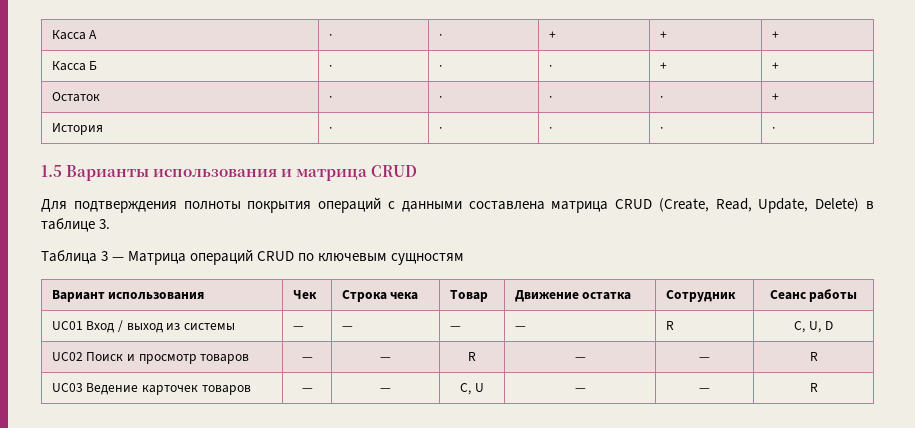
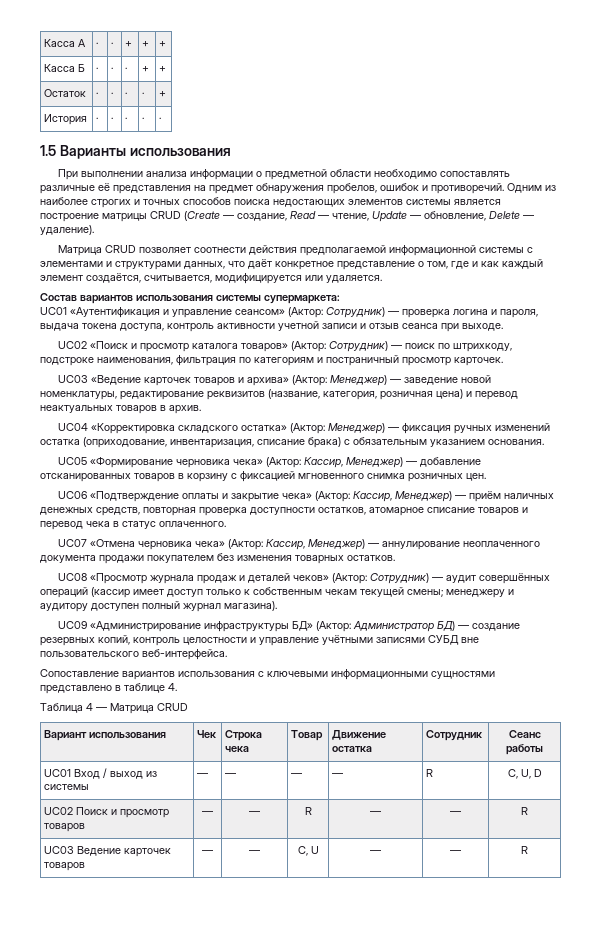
[281,165,418,181] [41,197,860,213] и матрица CRUD // Для подтверждения полноты покрытия операций с данными составлена матрица CRUD (Create, Read, Update, Delete) -> [58,169,511,180] [40,183,556,194] [40,197,501,208] [40,211,534,222] [40,225,94,235] [58,245,534,256] [40,259,543,270] [40,273,382,284] [40,293,340,304] [40,307,538,318] [40,321,503,332] [58,341,513,352] [40,355,503,366] [58,375,492,386] [40,389,518,400] [40,405,201,414] [58,423,551,434] [40,437,544,448] [58,457,482,468] [40,471,486,482] [58,491,555,502] [40,507,528,516] [40,521,226,530] [58,539,541,550] [40,553,395,564] [58,573,551,584] [40,587,514,598] [40,601,277,612] [58,621,521,632] [40,635,479,646] [40,649,227,660] [40,669,495,680] [40,685,112,694] // При выполнении анализа информации о предметной области необходимо сопоставлять различные её представления на предмет обнаружения пробелов, ошибок и противоречий. Одним из наиболее строгих и точных способов поиска недостающих элементов системы является построение матрицы CRUD (Create — создание, Read — чтение, Update — обновление, Delete — удаление). // Матрица CRUD позволяет соотнести действия предполагаемой информационной системы с элементами и структурами данных, что даёт конкретное представление о том, где и как каждый элемент создаётся, считывается, модифицируется или удаляется. // Состав вариантов использования системы супермаркета: // UC01 «Аутентификация и управление сеансом» (Актор: Сотрудник) — проверка логина и пароля, выдача токена доступа, контроль активности учетной записи и отзыв сеанса при выходе. // UC02 «Поиск и просмотр каталога товаров» (Актор: Сотрудник) — поиск по штрихкоду, подстроке наименования, фильтрация по категориям и постраничный просмотр карточек. // UC03 «Ведение карточек товаров и архива» (Актор: Менеджер) — заведение новой номенклатуры, редактирование реквизитов (название, категория, розничная цена) и перевод неактуальных товаров в архив. // UC04 «Корректировка складского остатка» (Актор: Менеджер) — фиксация ручных изменений остатка (оприходование, инвентаризация, списание брака) с обязательным указанием основания. // UC05 «Формирование черновика чека» (Актор: Кассир, Менеджер) — добавление отсканированных товаров в корзину с фиксацией мгновенного снимка розничных цен. // UC06 «Подтверждение оплаты и закрытие чека» (Актор: Кассир, Менеджер) — приём наличных денежных средств, повторная проверка доступности остатков, атомарное списание товаров и перевод чека в статус оплаченного. // UC07 «Отмена черновика чека» (Актор: Кассир, Менеджер) — аннулирование неоплаченного документа продажи покупателем без изменения товарных остатков. // UC08 «Просмотр журнала продаж и деталей чеков» (Актор: Сотрудник) — аудит совершённых операций (кассир имеет доступ только к собственным чекам текущей смены; менеджеру и аудитору доступен полный журнал магазина). // UC09 «Администрирование инфраструктуры БД» (Актор: Администратор БД) — создание резервных копий, контроль целостности и управление учётными записями СУБД вне пользовательского веб-интерфейса. // Сопоставление вариантов использования с ключевыми информационными сущностями представлено
[99,219,111,229] 3. -> [168,683,177,691] 4.
[101,251,109,261] 3 -> [86,703,93,711] 4
[190,249,465,265] операций CRUD по ключевым сущностям -> [157,703,188,711] CRUD

